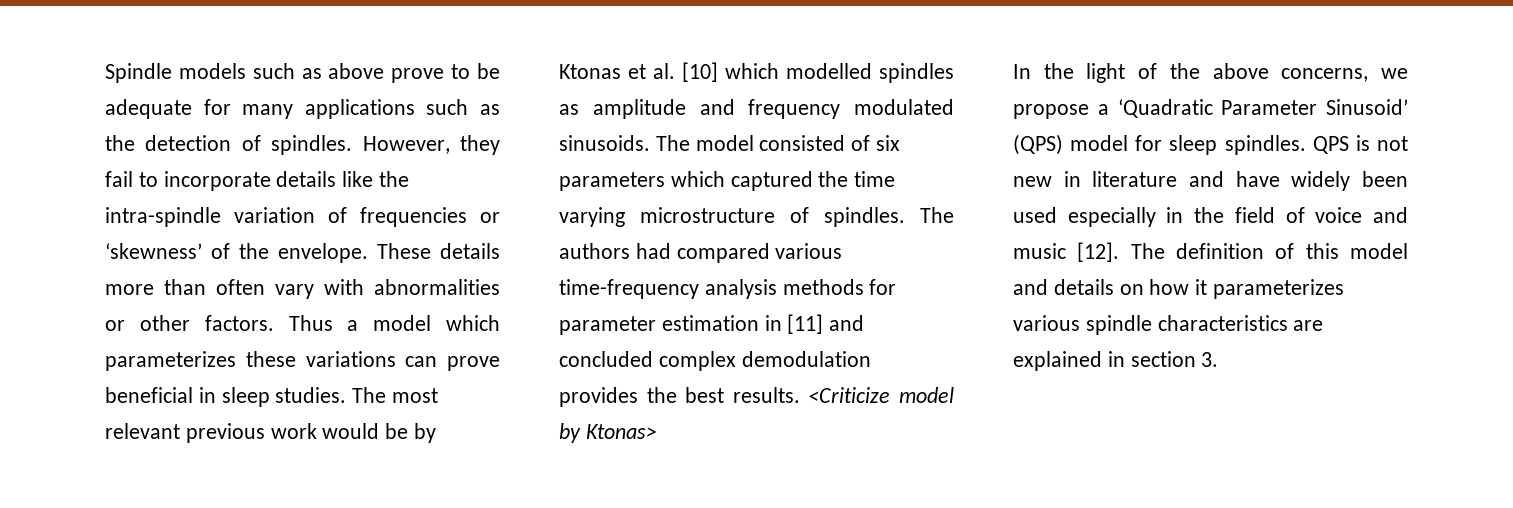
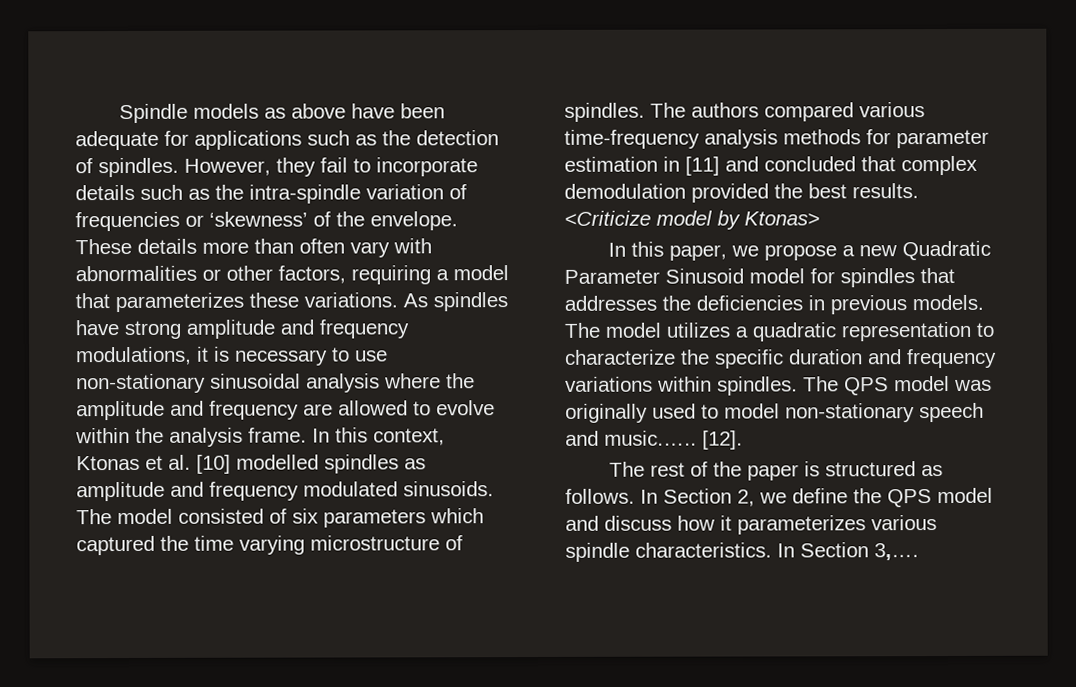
[252,63,295,79] such -> (260, 111) none
[391,63,500,83] prove to be -> [351,103,446,119] have been
[242,104,294,119] many -> (189, 138) none
[342,171,374,187] like -> [140,184,210,200] such as
[204,315,333,331] factors. Thus -> [278,265,431,285] factors, requiring
[446,315,500,331] which -> [75,293,110,309] that
[305,351,500,371] [105,387,439,407] [105,423,437,443] variations can prove beneficial in sleep studies. The most relevant previous work would be by -> [304,292,508,312] [75,319,409,340] [76,346,388,366] [76,373,475,394] [76,400,495,421] [75,427,445,447] variations. As spindles have strong amplitude and frequency modulations, it is necessary to use non-stationary sinusoidal analysis where the amplitude and frequency are allowed to evolve within the analysis frame. In this context,
[725,63,779,79] which -> (231, 464) none
[635,243,671,259] had -> (759, 110) none
(653, 359) none -> [861,156,896,172] that
[559,387,638,407] provides -> [691,183,769,203] provided
[1043,63,1408,83] [1013,99,1408,119] [1013,134,1408,155] [1013,171,1408,191] [1013,207,1408,227] [1013,242,1408,262] [1013,279,1144,295] the light of the above concerns, we propose a ‘Quadratic Parameter Sinusoid’ (QPS) model for sleep spindles. QPS is not new in literature and have widely been used especially in the field of voice and music [12]. The definition of this model and details on -> [631,240,992,261] [564,267,955,288] [564,294,984,315] [564,321,994,342] [565,348,997,369] [565,375,992,396] [565,402,984,423] [565,430,743,450] [609,461,944,481] [565,487,993,508] [565,515,672,531] this paper, we propose a new Quadratic Parameter Sinusoid model for spindles that addresses the deficiencies in previous models. The model utilizes a quadratic representation to characterize the specific duration and frequency variations within spindles. The QPS model was originally used to model non-stationary speech and music.….. [12]. // The rest of the paper is structured as follows. In Section 2, we define the QPS model and discuss
[1157,315,1324,331] [1013,351,1219,371] characteristics are explained in section 3. -> [635,542,919,561] characteristics. In Section 3,….

